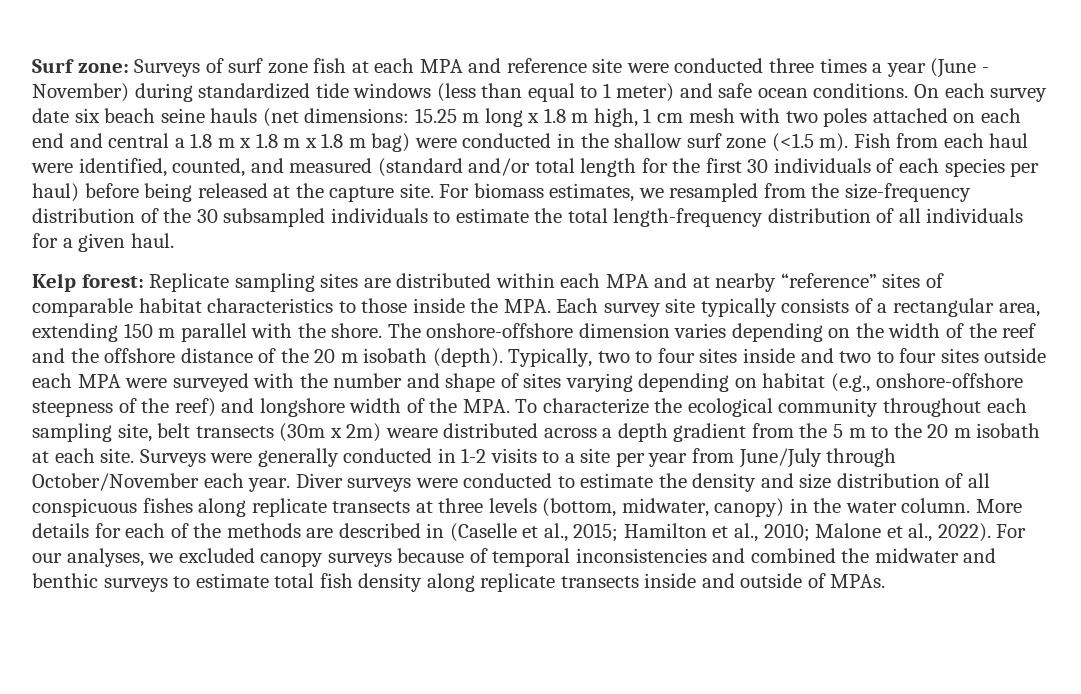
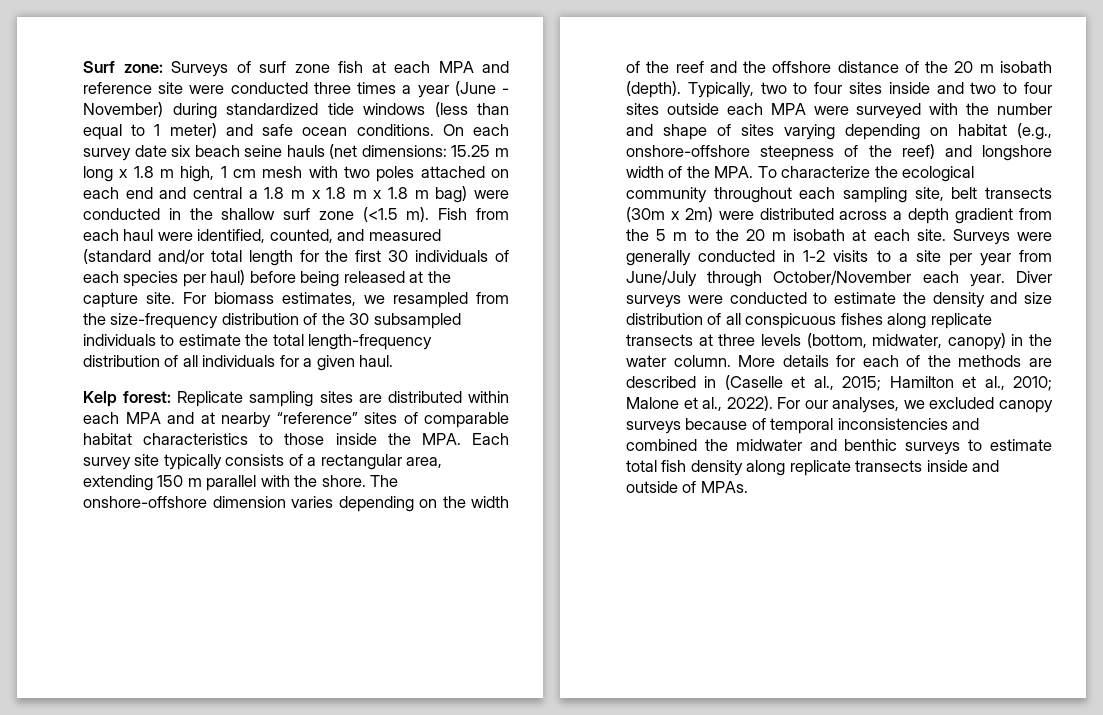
[385,428,438,438] weare -> [718,211,754,220] were

